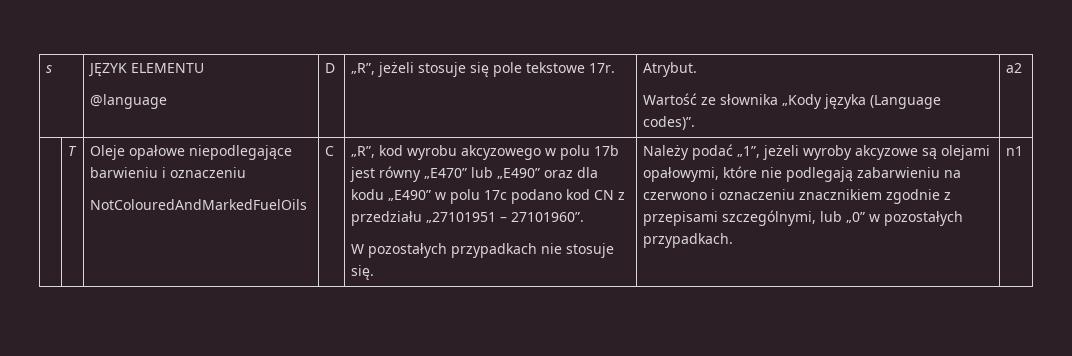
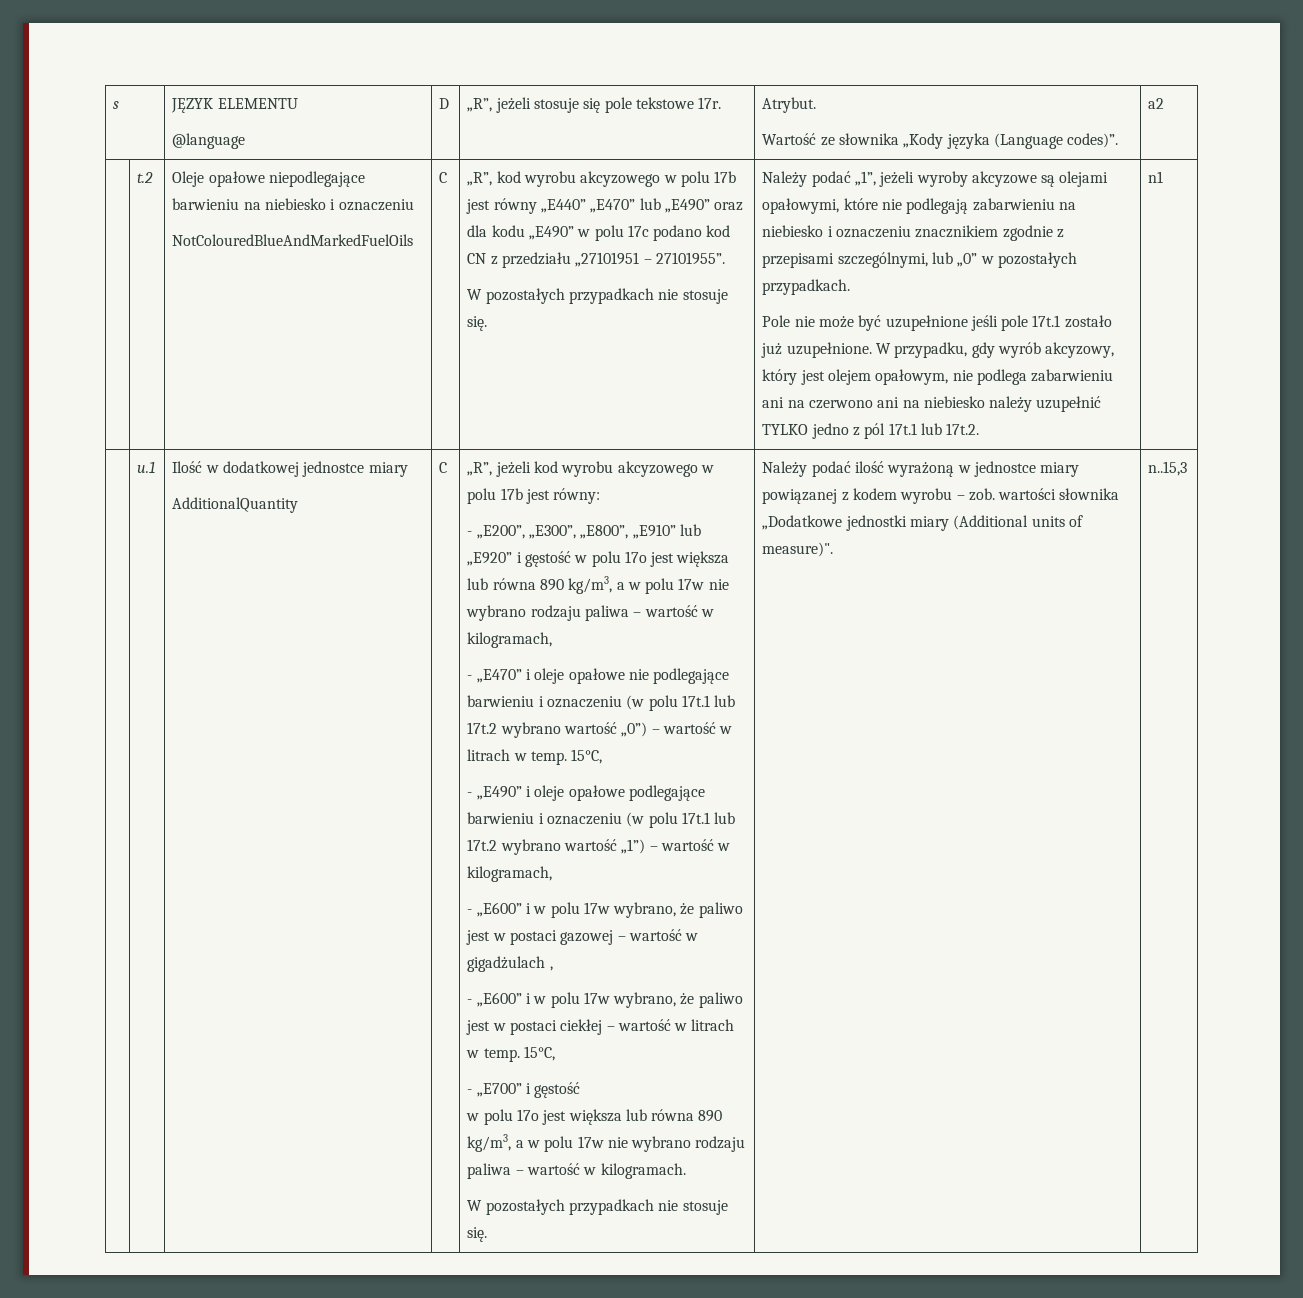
[68,146,78,156] T -> [137,172,154,183] t.2
(159, 172) none -> [243,198,326,210] na niebiesko
[90,199,308,210] NotColouredAndMarkedFuelOils -> [172,234,414,246] NotColouredBlueAndMarkedFuelOils
(422, 174) none -> [540,199,586,213] „E440”
[511,212,585,222] 27101960”. -> [655,252,725,265] 27101955”.
[643,192,708,200] czerwono -> [762,225,824,237] niebiesko
[1006,146,1024,156] | n1 -> [762,315,1112,331] [761,342,1115,358] [762,369,1114,385] [762,396,1102,412] [762,423,980,439] [1148,171,1164,183] [137,461,156,473] [172,461,408,477] [172,497,299,513] [439,462,448,473] [467,461,714,477] [467,488,601,504] [467,524,701,539] [467,551,730,567] [467,576,729,594] [466,605,714,621] [467,632,553,648] [467,668,730,684] [467,695,736,711] [467,722,733,738] [467,749,603,765] [467,785,705,801] [467,812,736,828] [467,839,731,855] [467,866,553,882] [467,902,743,918] [466,929,699,945] [467,956,553,972] [467,992,743,1008] [466,1019,735,1035] [466,1046,555,1062] [467,1082,581,1098] [466,1109,723,1125] [467,1134,746,1152] [467,1163,686,1179] [467,1199,728,1215] [467,1227,488,1242] [762,461,1080,477] [762,488,1120,504] [762,515,1083,531] [762,542,834,557] [1148,461,1188,476] // Pole nie może być uzupełnione jeśli pole 17t.1 zostało już uzupełnione. W przypadku, gdy wyrób akcyzowy, który jest olejem opałowym, nie podlega zabarwieniu ani na czerwono ani na niebiesko należy uzupełnić TYLKO jedno z pól 17t.1 lub 17t.2. | n1 // | u.1 | Ilość w dodatkowej jednostce miary // AdditionalQuantity | C | „R”, jeżeli kod wyrobu akcyzowego w polu 17b jest równy: // - „E200”, „E300”, „E800”, „E910” lub „E920” i gęstość w polu 17o jest większa lub równa 890 kg/m3, a w polu 17w nie wybrano rodzaju paliwa – wartość w kilogramach, // - „E470” i oleje opałowe nie podlegające barwieniu i oznaczeniu (w polu 17t.1 lub 17t.2 wybrano wartość „0”) – wartość w litrach w temp. 15°C, // - „E490” i oleje opałowe podlegające barwieniu i oznaczeniu (w polu 17t.1 lub 17t.2 wybrano wartość „1”) – wartość w kilogramach, // - „E600” i w polu 17w wybrano, że paliwo jest w postaci gazowej – wartość w gigadżulach , // - „E600” i w polu 17w wybrano, że paliwo jest w postaci ciekłej – wartość w litrach w temp. 15°C, // - „E700” i gęstość // w polu 17o jest większa lub równa 890 kg/m3, a w polu 17w nie wybrano rodzaju paliwa – wartość w kilogramach. // W pozostałych przypadkach nie stosuje się. | Należy podać ilość wyrażoną w jednostce miary powiązanej z kodem wyrobu – zob. wartości słownika „Dodatkowe jednostki miary (Additional units of measure)". | n..15,3

